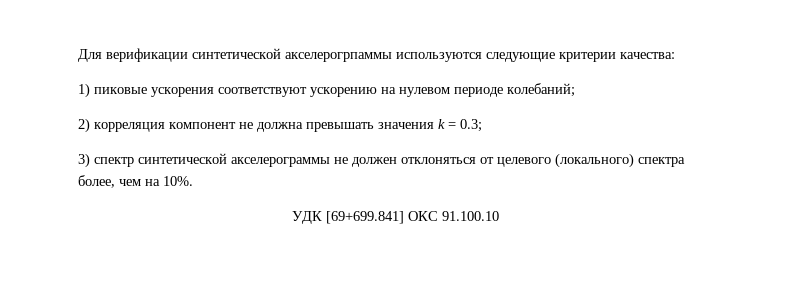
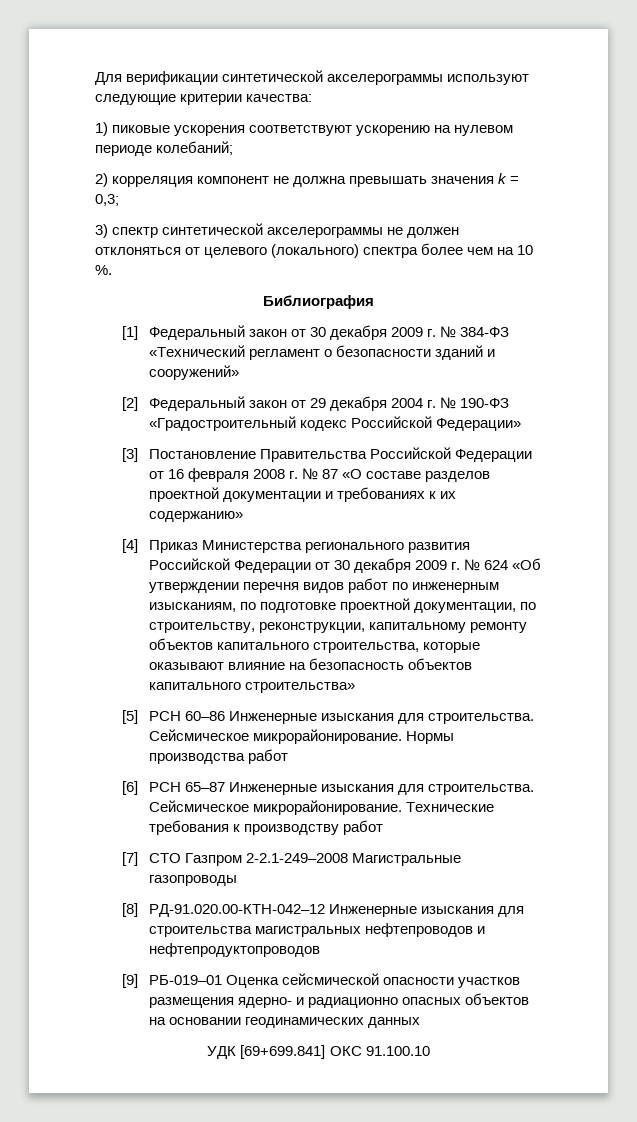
[285,52,482,62] акселерогрпаммы используются -> [327,74,530,85] акселерограммы используют
[460,119,482,132] 0.3; -> [95,194,119,206] 0,3;
[78,175,115,188] более, -> [421,243,464,255] более
[163,176,193,186] 10%. -> [517,245,534,255] [95,265,112,275] [263,295,374,309] [121,325,510,340] [148,345,496,360] [148,365,239,380] [121,396,510,411] [148,416,522,431] [121,447,533,462] [148,468,491,482] [148,487,457,502] [148,511,243,522] [121,539,471,553] [148,558,542,573] [148,578,500,593] [148,598,537,613] [148,622,528,633] [148,638,481,653] [148,658,473,670] [148,682,355,693] [121,710,535,724] [148,729,454,744] [148,749,288,764] [121,781,535,795] [148,800,494,815] [148,820,384,835] [121,852,462,866] [148,875,237,886] [121,903,525,917] [148,923,486,937] [148,943,320,957] [121,973,521,988] [148,993,530,1008] [148,1017,421,1028] 10 %. // Библиография // [1] Федеральный закон от 30 декабря 2009 г. № 384-ФЗ «Технический регламент о безопасности зданий и сооружений» // [2] Федеральный закон от 29 декабря 2004 г. № 190-ФЗ «Градостроительный кодекс Российской Федерации» // [3] Постановление Правительства Российской Федерации от 16 февраля 2008 г. № 87 «О составе разделов проектной документации и требованиях к их содержанию» // [4] Приказ Министерства регионального развития Российской Федерации от 30 декабря 2009 г. № 624 «Об утверждении перечня видов работ по инженерным изысканиям, по подготовке проектной документации, по строительству, реконструкции, капитальному ремонту объектов капитального строительства, которые оказывают влияние на безопасность объектов капитального строительства» // [5] РСН 60–86 Инженерные изыскания для строительства. Сейсмическое микрорайонирование. Нормы производства работ // [6] РСН 65–87 Инженерные изыскания для строительства. Сейсмическое микрорайонирование. Технические требования к производству работ // [7] СТО Газпром 2-2.1-249–2008 Магистральные газопроводы // [8] РД-91.020.00-КТН-042–12 Инженерные изыскания для строительства магистральных нефтепроводов и нефтепродуктопроводов // [9] РБ-019–01 Оценка сейсмической опасности участков размещения ядерно- и радиационно опасных объектов на основании геодинамических данных

